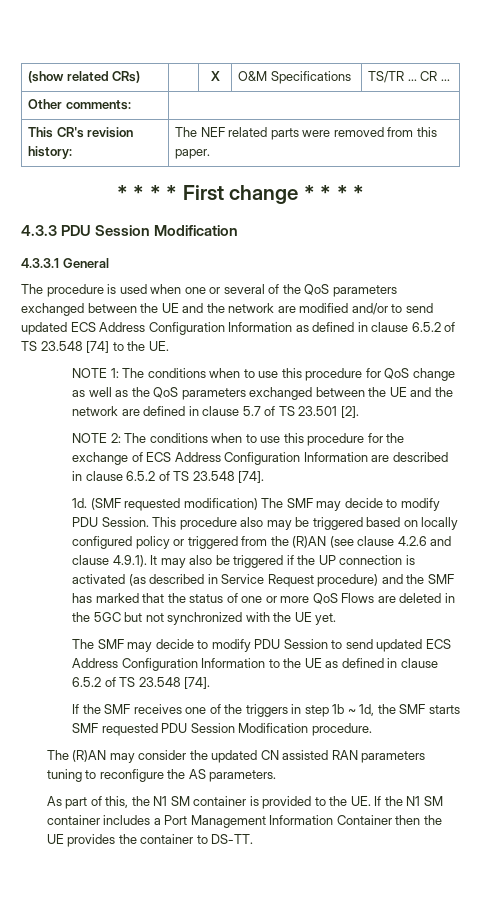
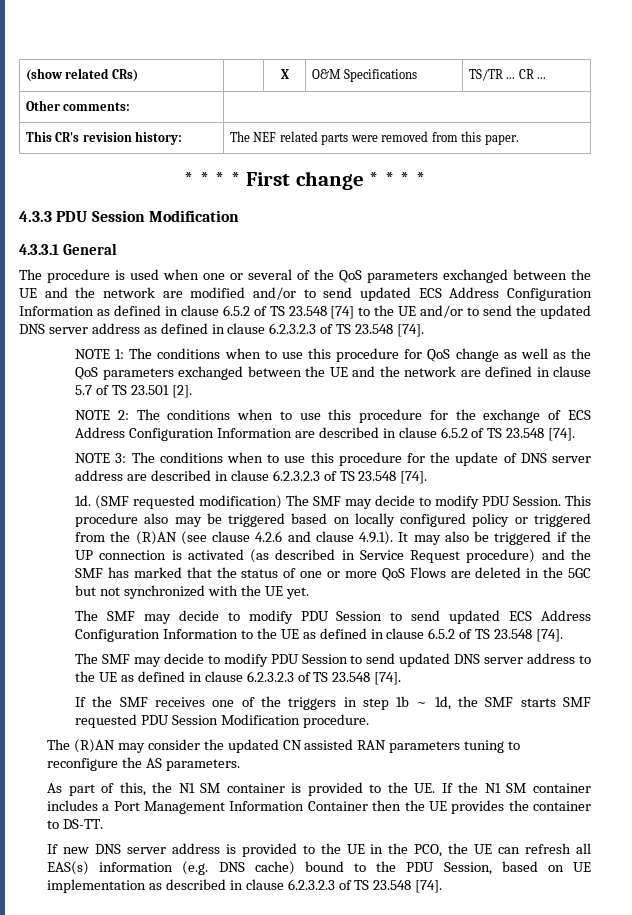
[148,341,169,351] UE. -> [398,305,591,319] [19,323,425,337] UE and/or to send the updated DNS server address as defined in clause 6.2.3.2.3 of TS 23.548 [74].
(265, 477) none -> [75,452,591,466] [75,470,428,484] // NOTE 3: The conditions when to use this procedure for the update of DNS server address are described in clause 6.2.3.2.3 of TS 23.548 [74].
(211, 683) none -> [75,653,591,667] [75,671,402,685] // The SMF may decide to modify PDU Session to send updated DNS server address to the UE as defined in clause 6.2.3.2.3 of TS 23.548 [74].
(254, 839) none -> [47,843,591,857] [47,861,592,875] [47,879,443,893] // If new DNS server address is provided to the UE in the PCO, the UE can refresh all EAS(s) information (e.g. DNS cache) bound to the PDU Session, based on UE implementation as described in clause 6.2.3.2.3 of TS 23.548 [74].

